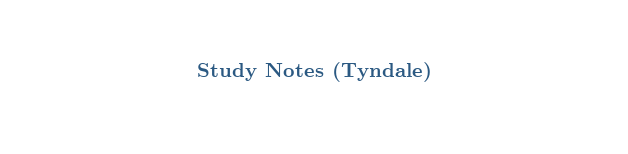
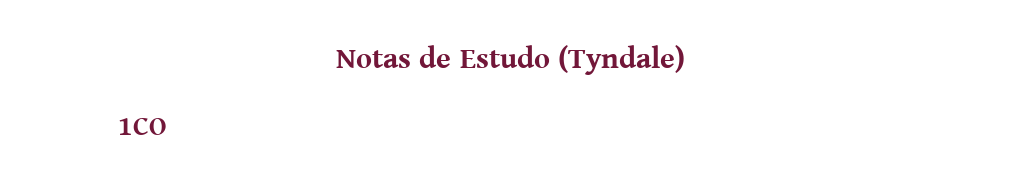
[196,63,324,81] Study Notes -> [336,45,550,68] Notas de Estudo
(432, 72) none -> [118,117,167,135] // 1CO

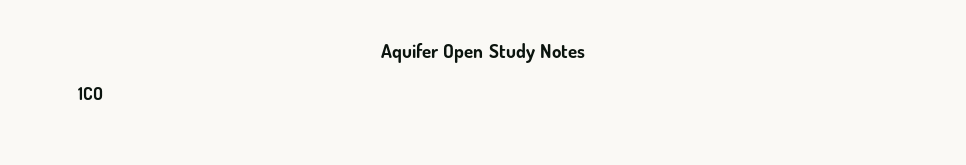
[336,45,685,75] Notas de Estudo (Tyndale) -> [381,43,585,63] Aquifer Open Study Notes

